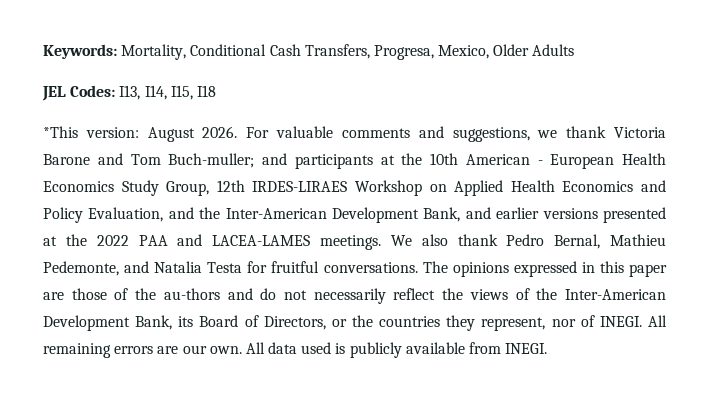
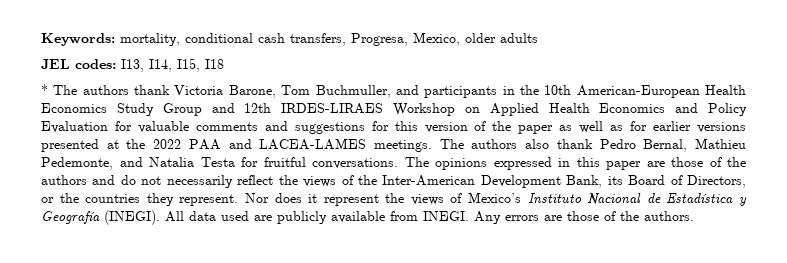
[121,44,575,60] Mortality, Conditional Cash Transfers, Progresa, Mexico, Older Adults -> [120,32,538,46] mortality, conditional cash transfers, Progresa, Mexico, older adults
[70,85,116,97] Codes: -> [75,59,116,69] codes:
[43,126,666,142] [43,153,255,168] *This version: August 2026. For valuable comments and suggestions, we thank Victoria Barone and Tom Buch-muller; -> [41,84,391,98] * The authors thank Victoria Barone, Tom Buchmuller,
[380,155,395,165] at -> [502,86,515,95] in
[465,154,615,169] American - European -> [576,85,700,98] American-European
[166,181,210,196] Group, -> [162,103,235,116] Group and
[88,207,491,223] Evaluation, and the Inter-American Development Bank, and -> [41,121,648,134] Evaluation for valuable comments and suggestions for this version of the paper as well as for
[390,235,412,246] We -> [439,139,518,149] The authors
[163,288,220,300] au-thors -> [41,175,87,185] authors
[481,315,667,331] [43,343,242,358] represent, nor of INEGI. All remaining errors are our own. -> [179,192,747,206] [41,210,160,225] represent. Nor does it represent the views of Mexico’s Instituto Nacional de Estadística y Geografía (INEGI).
[335,343,346,354] is -> [254,215,272,221] are
(548, 348) none -> [474,211,694,224] Any errors are those of the authors.

